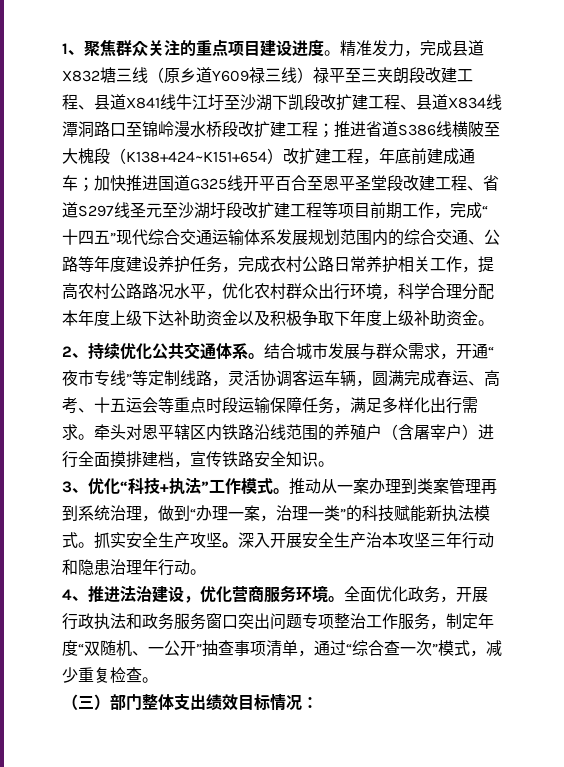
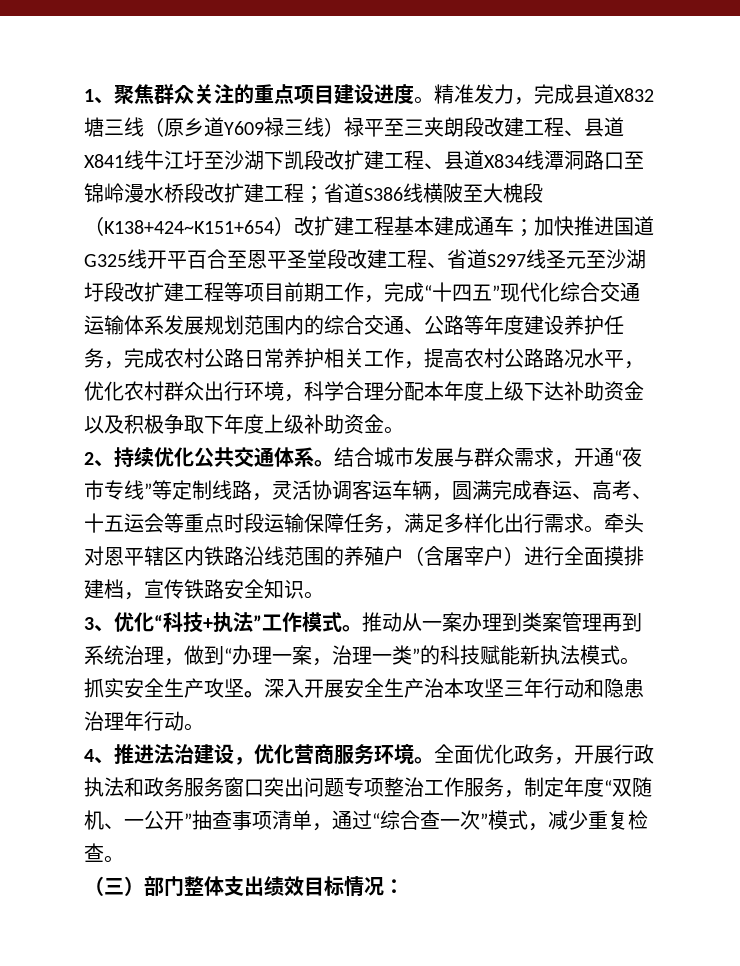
[334,121,366,138] 推进 -> (324, 195) none
[363,148,427,165] ，年底前 -> [394,216,434,236] 基本
(148, 237) none -> [540,282,560,302] 化
[270,256,286,272] 衣 -> [164,348,184,368] 农

